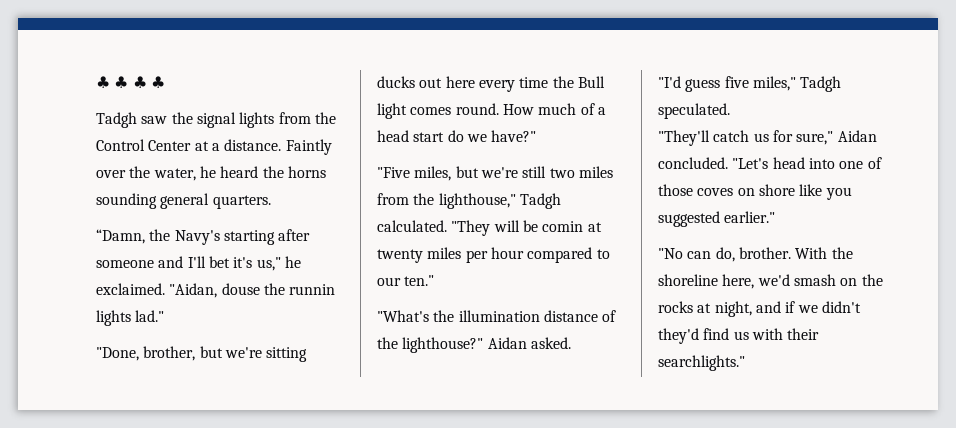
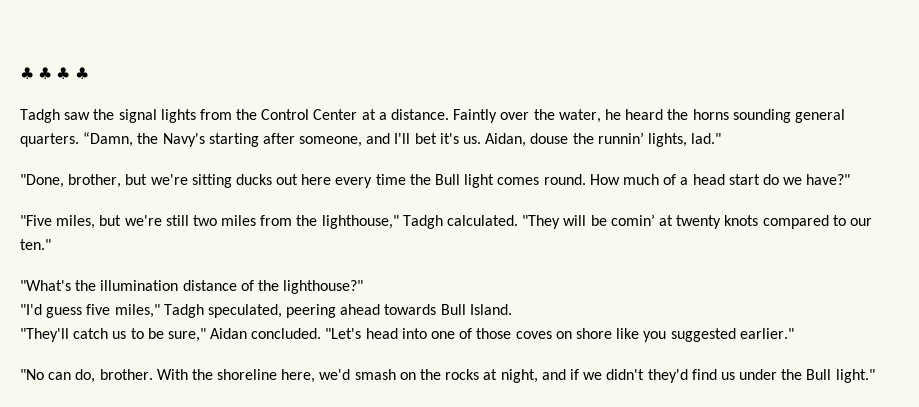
(271, 202) // -> (79, 140) none
[96,260,154,268] someone -> [299,136,363,147] someone,
[256,256,301,271] [96,283,336,298] [96,310,131,326] us," he exclaimed. "Aidan, douse the runnin lights -> [463,132,687,147] us. Aidan, douse the runnin’ lights,
[542,221,584,232] comin -> [610,214,655,226] comin’
[427,247,524,263] miles per hour -> [724,215,759,226] knots
[487,337,571,349] Aidan asked. -> (364, 287) none
[658,103,730,119] speculated. -> [207,304,512,318] speculated, peering ahead towards Bull Island.
[772,130,793,142] for -> [130,328,164,339] to be
[751,328,820,340] [658,355,745,371] with their searchlights." -> [739,369,875,383] under the Bull light."

